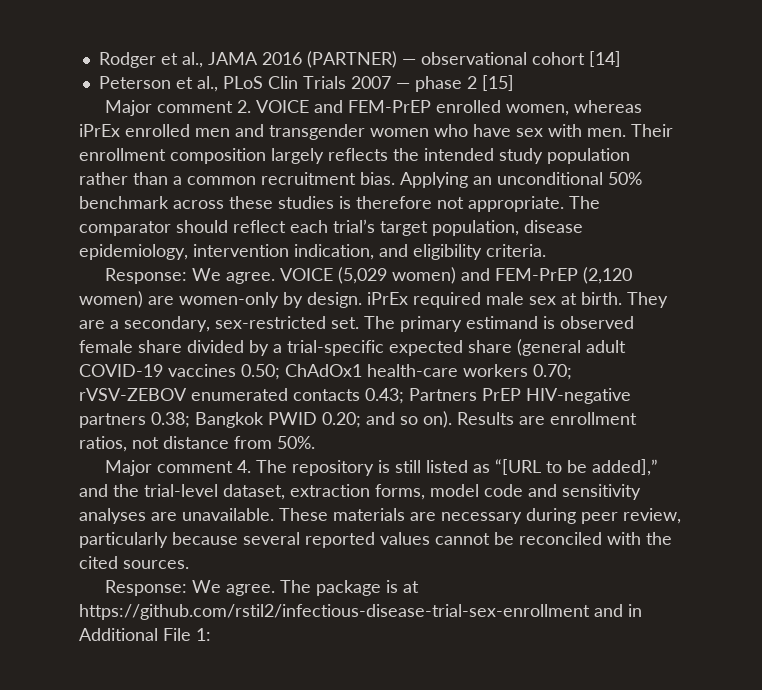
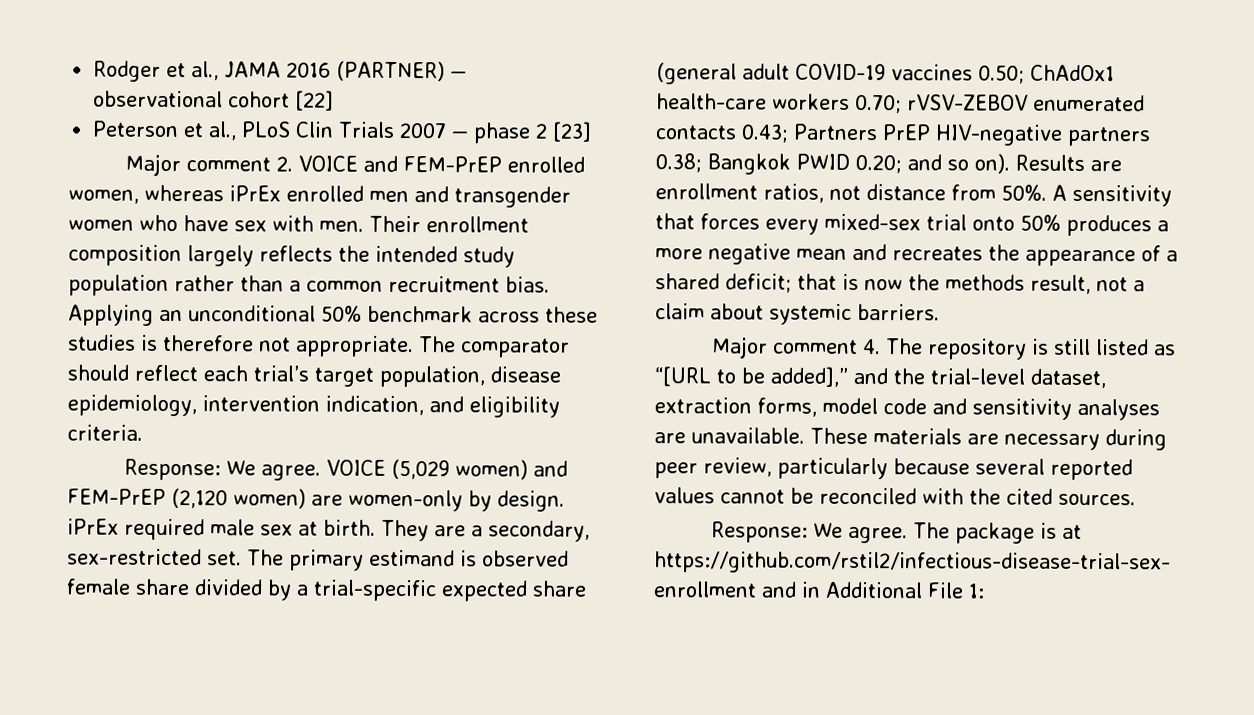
[588,51,621,67] [14] -> [295,90,335,111] [22]
[481,75,514,91] [15] -> [552,121,593,142] [23]
(315, 442) none -> [1052,184,1172,207] [655,213,1169,237] [655,243,1178,267] [655,273,1145,295] [655,303,940,325] A sensitivity that forces every mixed-sex trial onto 50% produces a more negative mean and recreates the appearance of a shared deficit; that is now the methods result, not a claim about systemic barriers.

